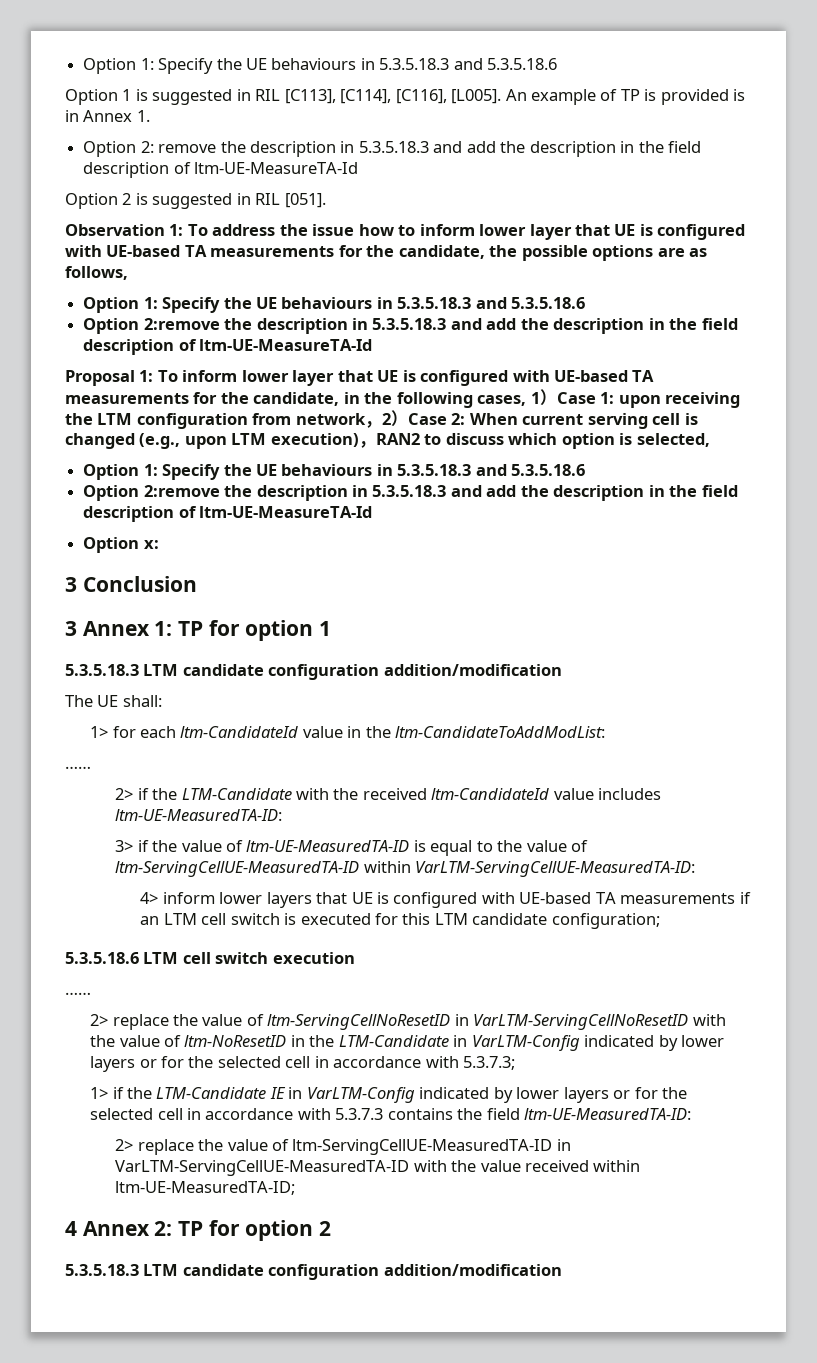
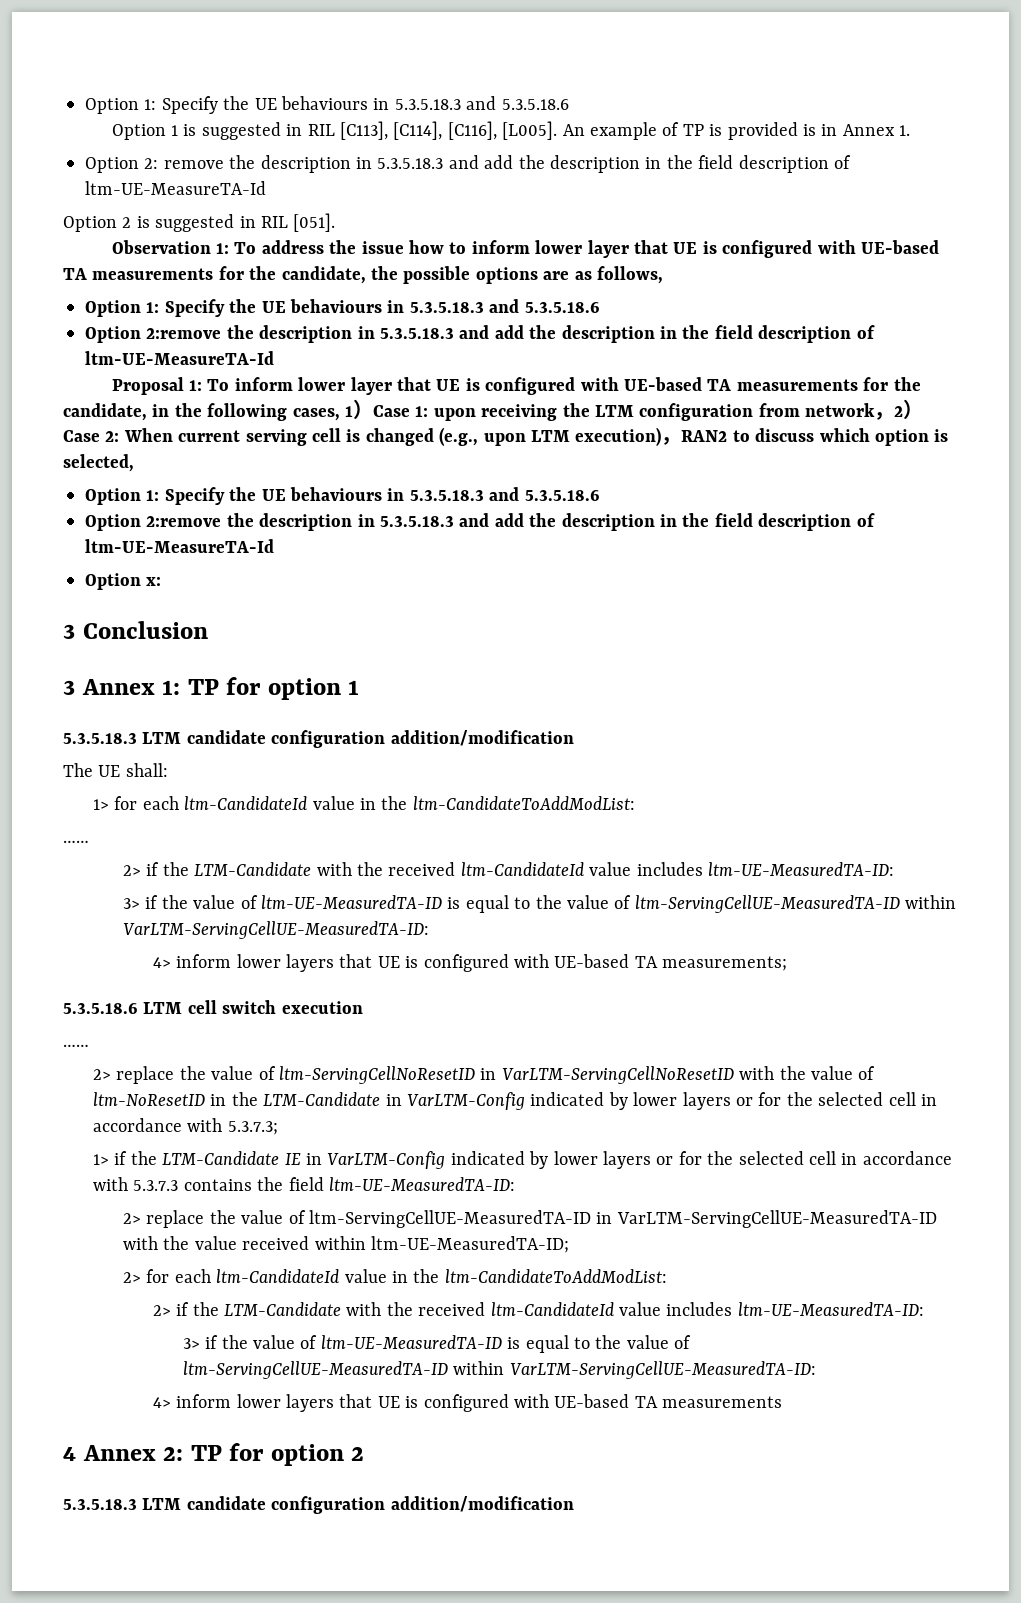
[620,892,751,904] [140,913,660,929] measurements if an LTM cell switch is executed for this LTM candidate configuration; -> [662,956,788,971] measurements;
(296, 1188) none -> [122,1269,667,1283] [152,1302,924,1316] [182,1335,692,1353] [182,1361,816,1379] [152,1394,783,1412] // 2> for each ltm-CandidateId value in the ltm-CandidateToAddModList: // 2> if the LTM-Candidate with the received ltm-CandidateId value includes ltm-UE-MeasuredTA-ID: // 3> if the value of ltm-UE-MeasuredTA-ID is equal to the value of ltm-ServingCellUE-MeasuredTA-ID within VarLTM-ServingCellUE-MeasuredTA-ID: // 4> inform lower layers that UE is configured with UE-based TA measurements

